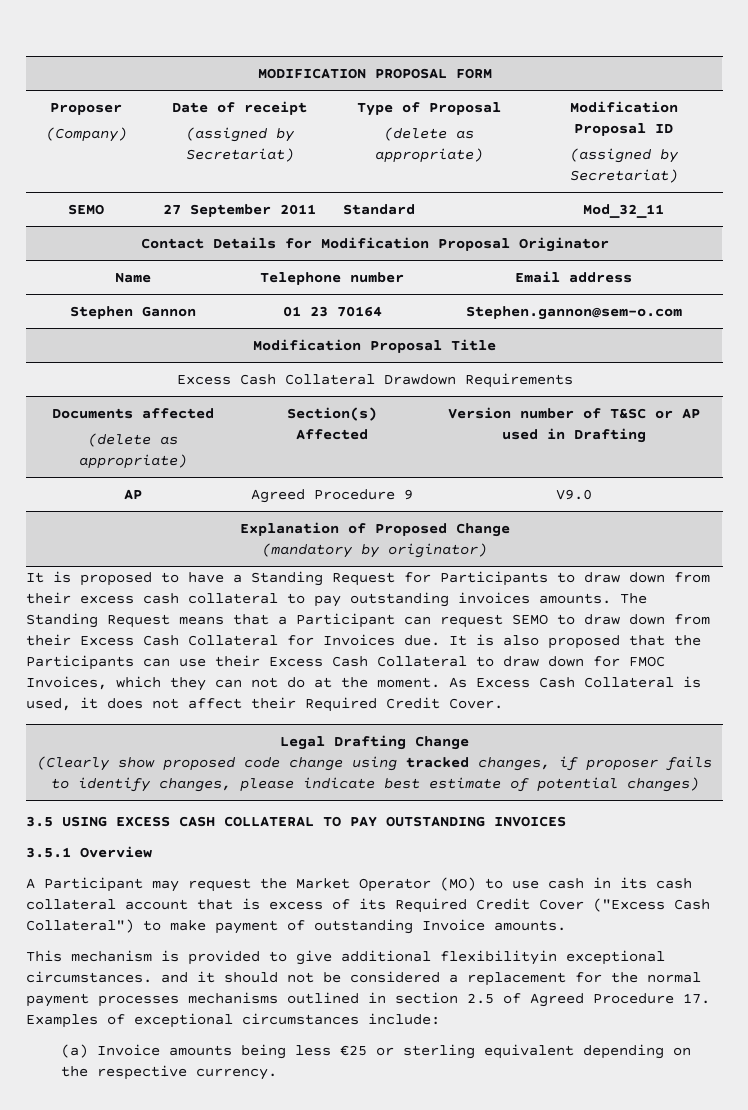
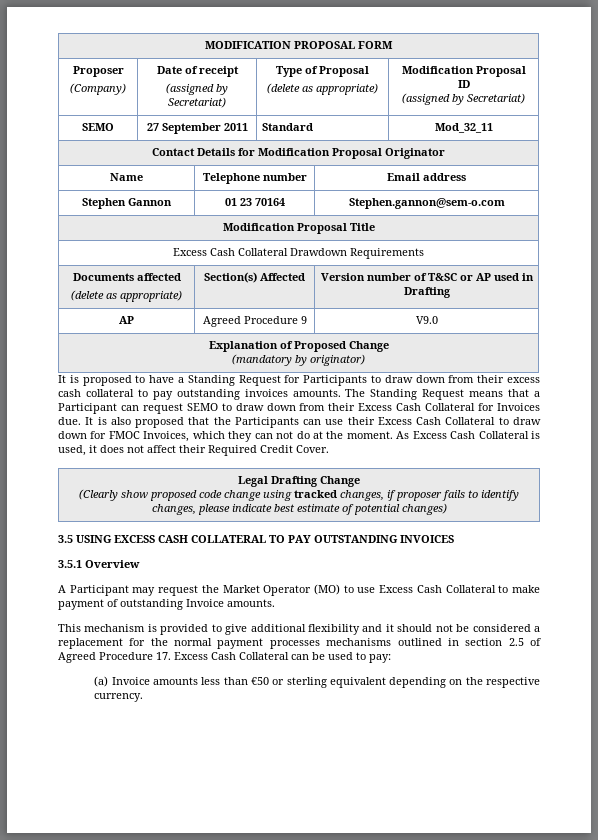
[548,877,692,889] [26,898,710,913] [26,919,134,933] cash in its cash collateral account that is excess of its Required Credit Cover ("Excess Cash Collateral") -> [379,585,496,593] Excess Cash Collateral
[440,950,665,965] [26,971,152,983] flexibilityin exceptional circumstances. -> [307,624,360,635] flexibility
[26,1013,440,1028] Examples of exceptional circumstances include: -> [174,652,391,663] Excess Cash Collateral can be used to pay:
[240,1044,367,1059] being less €25 -> [201,677,269,685] less than €50

